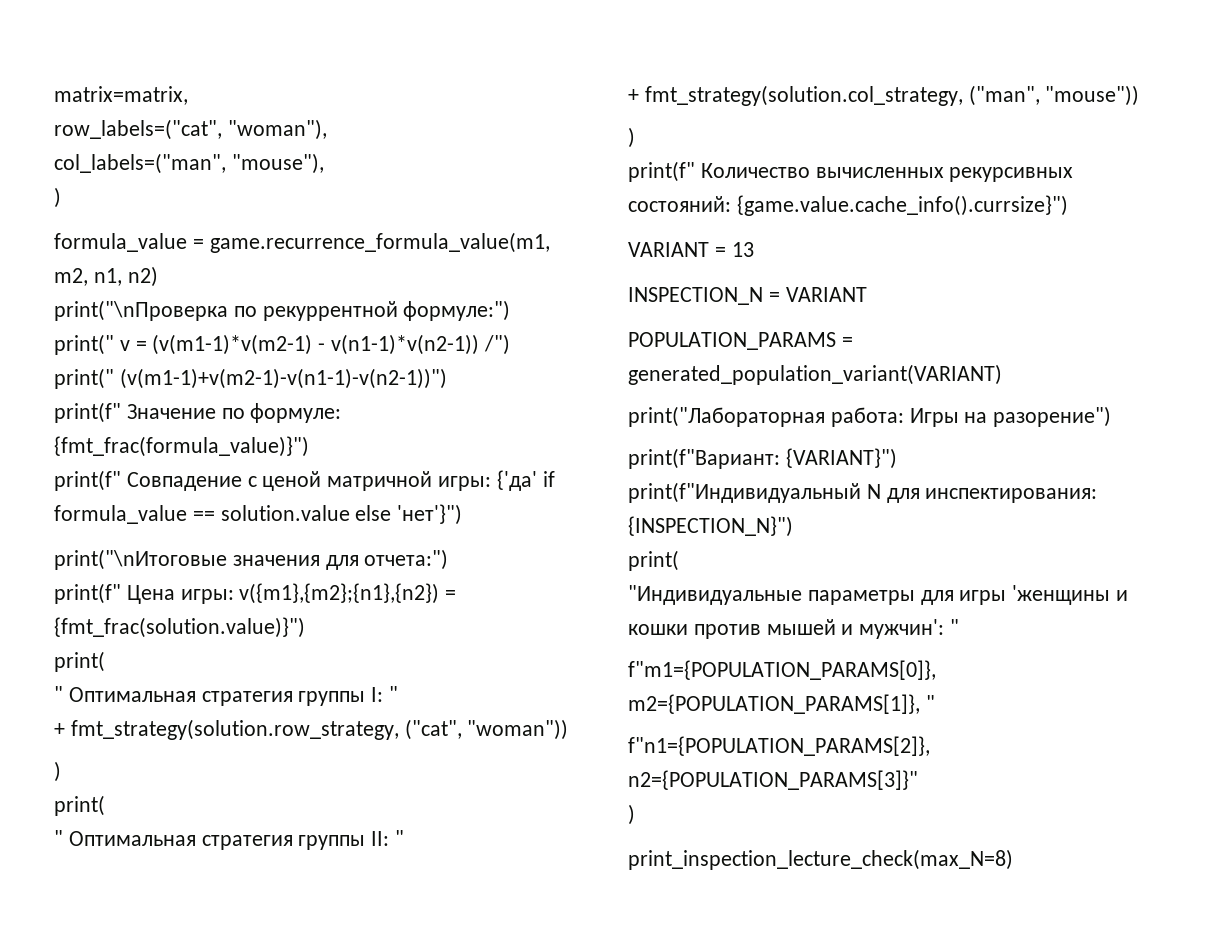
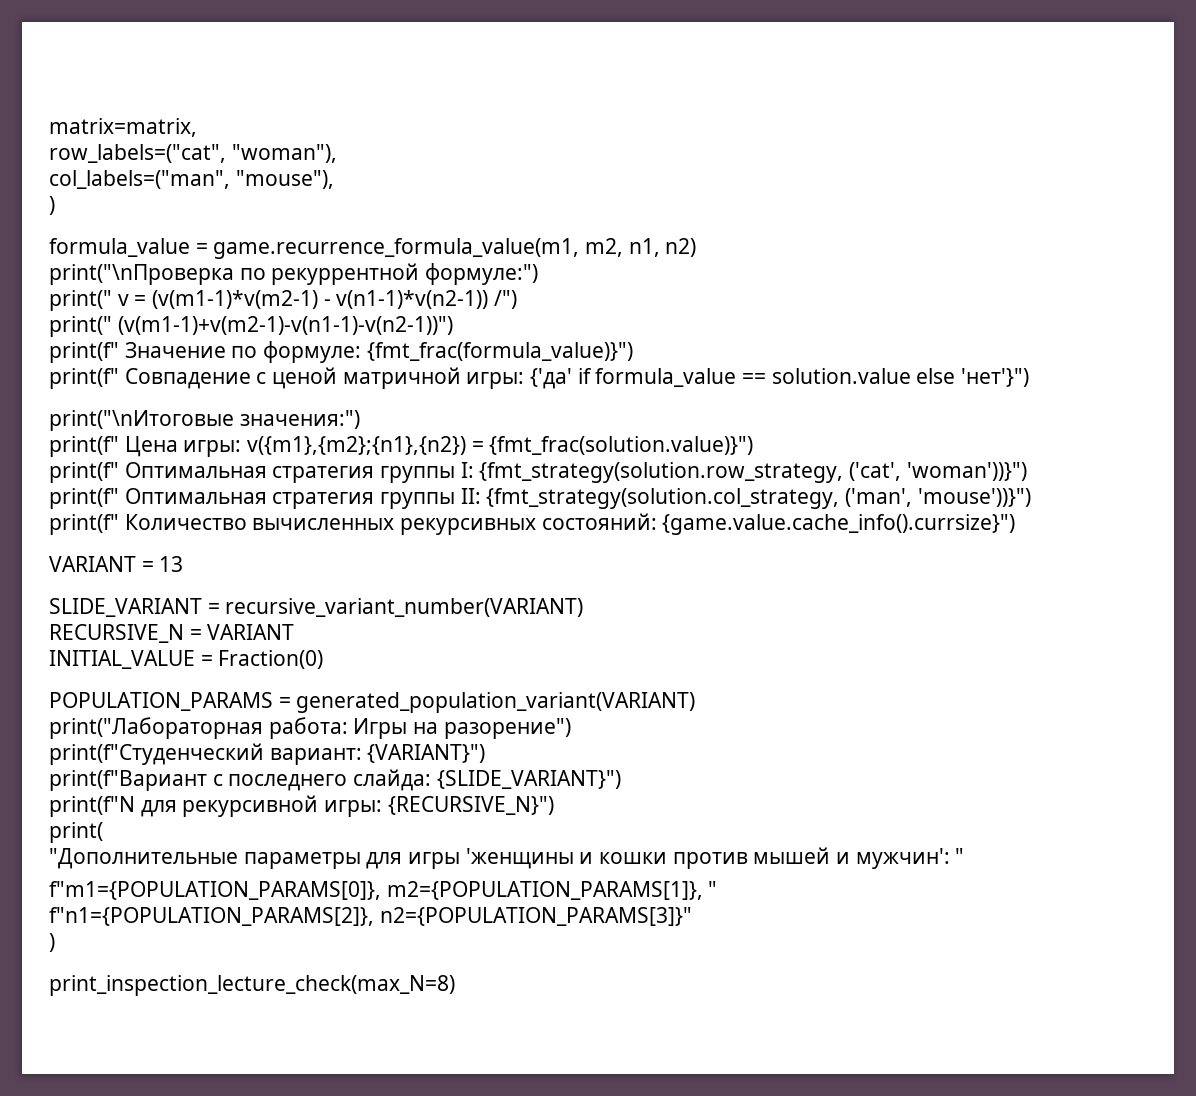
[232,549,449,570] значения для отчета:") -> [239,410,360,429] значения:")
[54,651,105,672] [54,686,63,702] print( // " -> [49,462,119,483] print(f"
[389,686,399,702] [54,719,569,740] [54,761,61,782] [54,795,105,816] [54,830,405,850] [628,85,1140,106] [628,127,635,148] " // + fmt_strategy(solution.row_strategy, ("cat", "woman")) // ) // print( // " Оптимальная стратегия группы II: " // + fmt_strategy(solution.col_strategy, ("man", "mouse")) // ) -> [479,462,1027,483] [49,488,1031,509] {fmt_strategy(solution.row_strategy, ('cat', 'woman'))}") // print(f" Оптимальная стратегия группы II: {fmt_strategy(solution.col_strategy, ('man', 'mouse'))}")
[628,287,763,305] INSPECTION_N -> [49,598,584,617] [49,624,184,643] SLIDE_VARIANT = recursive_variant_number(VARIANT) // RECURSIVE_N
(867, 294) none -> [49,650,324,669] // INITIAL_VALUE = Fraction(0)
[628,448,780,469] print(f"Вариант: -> [49,743,362,765] print(f"Студенческий вариант:
[628,482,1098,503] [628,516,793,537] [628,550,679,571] [628,585,802,605] print(f"Индивидуальный N для инспектирования: {INSPECTION_N}") // print( // "Индивидуальные -> [49,769,621,791] [49,795,554,817] [49,822,103,843] [49,848,238,869] print(f"Вариант с последнего слайда: {SLIDE_VARIANT}") // print(f"N для рекурсивной игры: {RECURSIVE_N}") // print( // "Дополнительные

